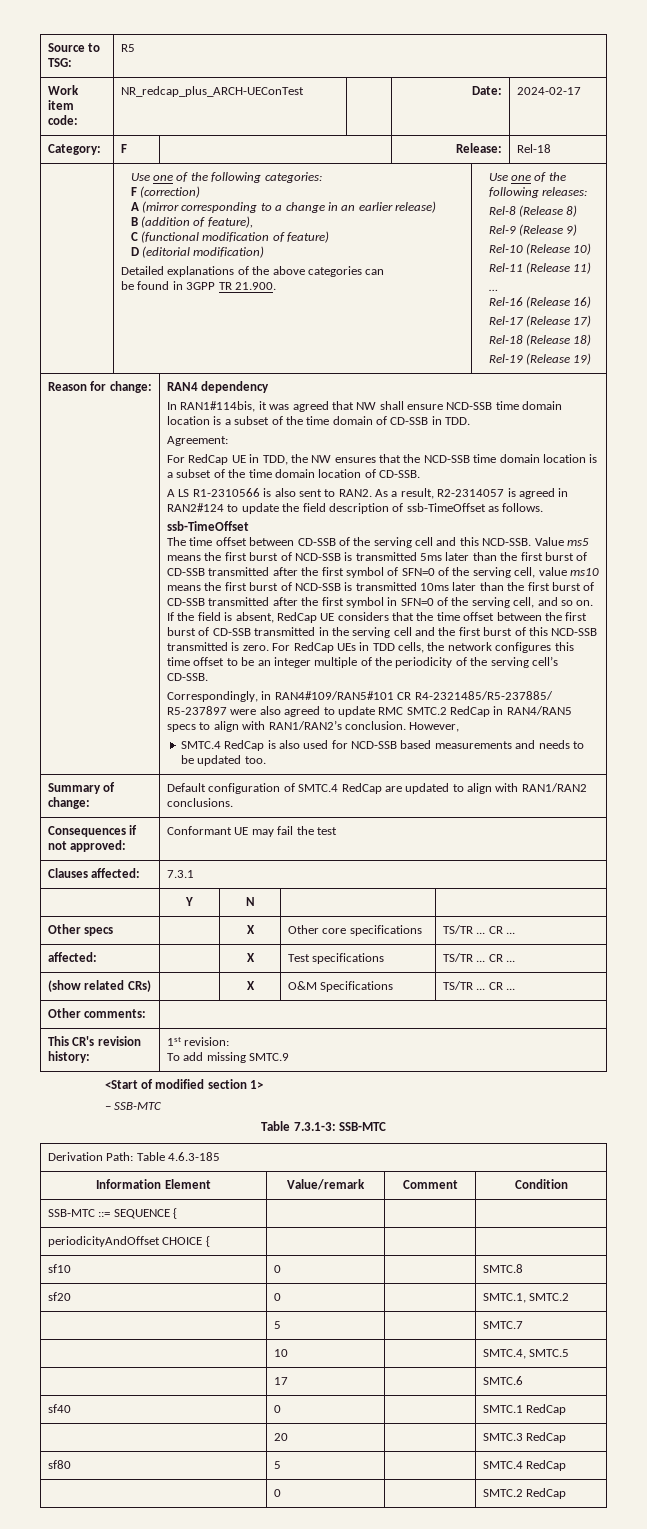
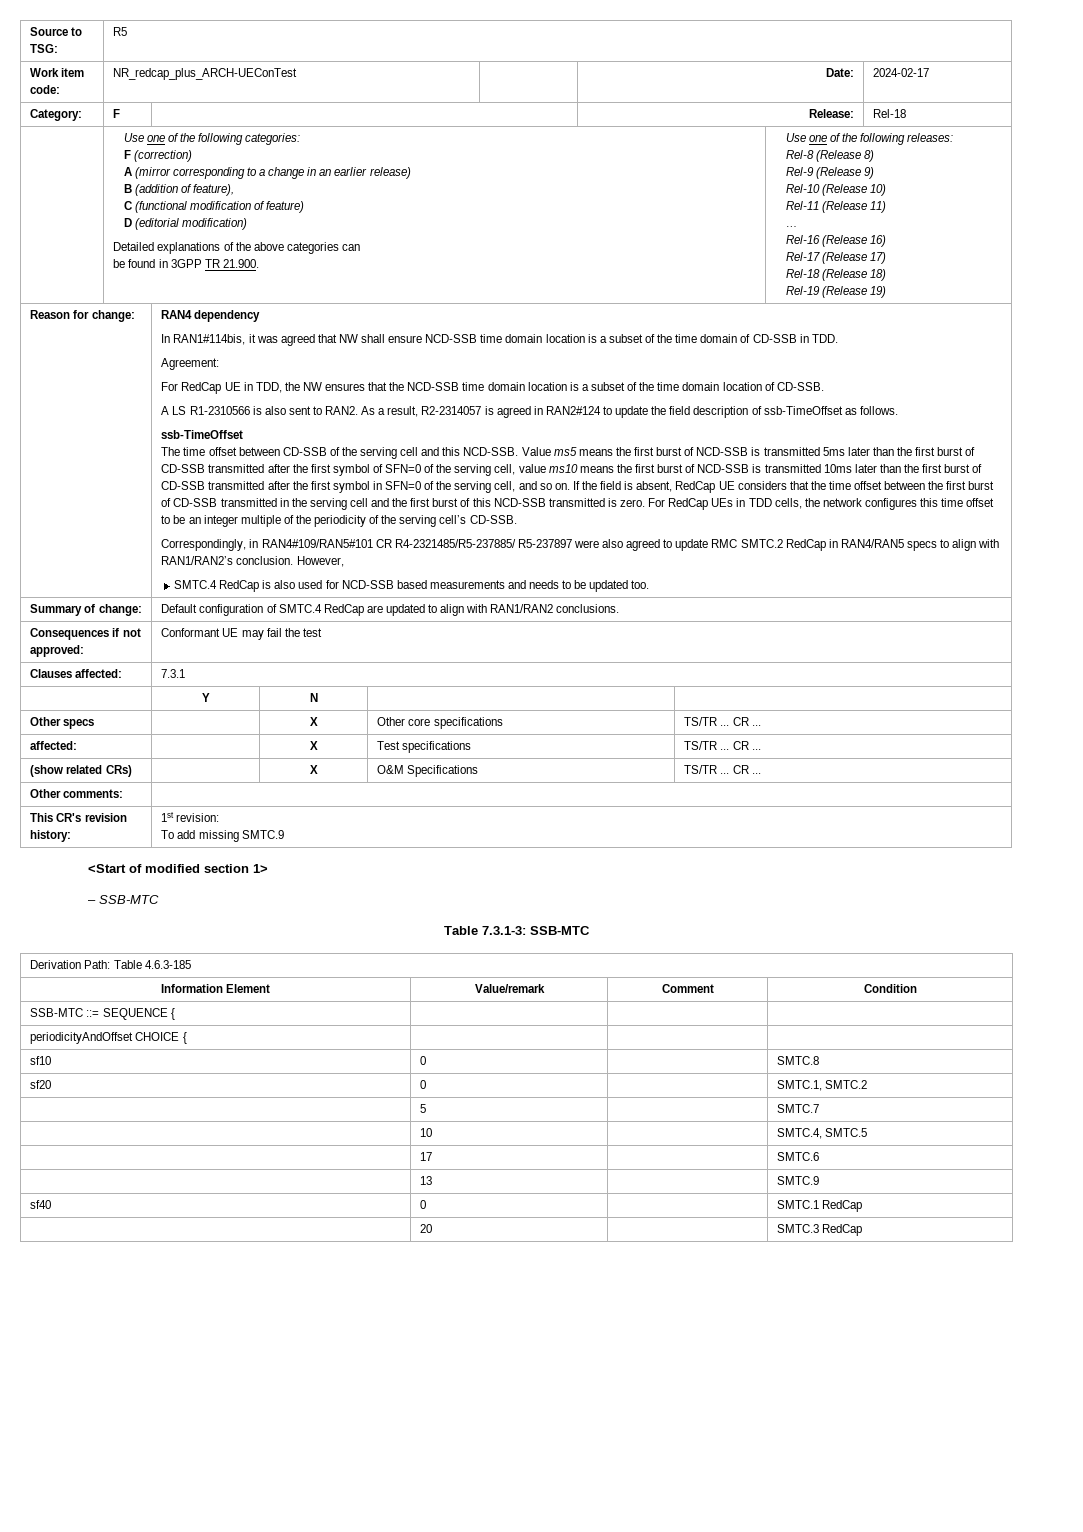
(524, 1380) none -> [420,1176,433,1185] [777,1176,820,1185] // | 13 | | SMTC.9
[48,1460,72,1469] [274,1461,282,1469] [483,1460,567,1471] [274,1489,282,1497] [483,1488,567,1499] // sf80 | 5 | | SMTC.4 RedCap // | 0 | | SMTC.2 RedCap -> (863, 1230) none

